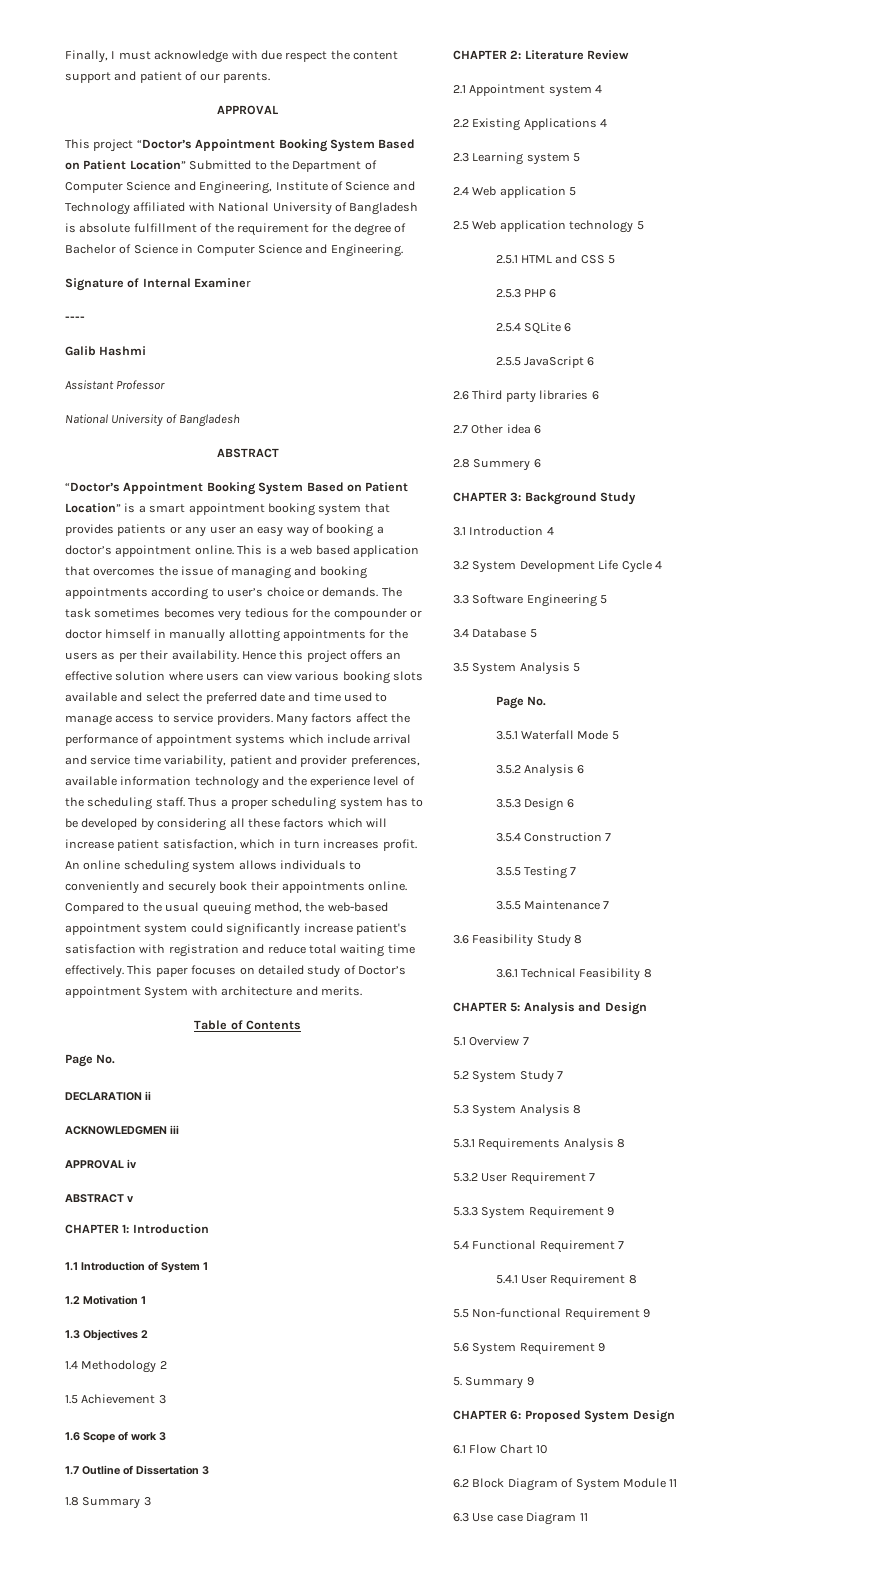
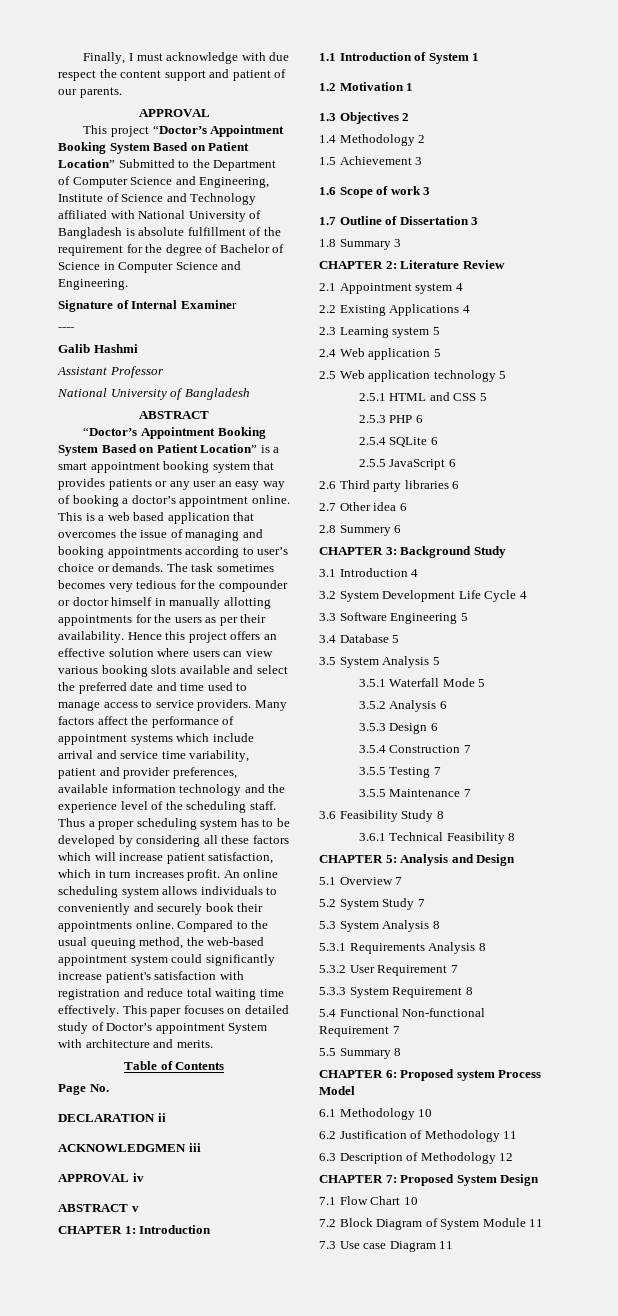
[495,696,546,709] // Page No. -> (440, 661) none
[607,1207,615,1216] 9 -> [465,987,473,995] 8
[539,1240,625,1253] [495,1274,637,1287] [453,1308,651,1321] [453,1342,606,1355] [453,1377,534,1389] [453,1410,522,1420] Requirement 7 // 5.4.1 User Requirement 8 // 5.5 Non-functional Requirement 9 // 5.6 System Requirement 9 // 5. Summary 9 // CHAPTER 6: -> [402,1008,486,1017] [319,1026,400,1037] [319,1048,402,1059] [319,1069,542,1081] [319,1086,355,1095] [319,1108,433,1120] [319,1130,518,1142] [319,1152,514,1164] [319,1175,397,1183] Non-functional Requirement 7 // 5.5 Summary 8 // CHAPTER 6: Proposed system Process Model // 6.1 Methodology 10 // 6.2 Justification of Methodology 11 // 6.3 Description of Methodology 12 // CHAPTER 7:
[453,1445,466,1454] 6.1 -> [319,1197,336,1205] 7.1
[453,1479,469,1488] 6.2 -> [319,1219,336,1227] 7.2
[453,1513,469,1522] 6.3 -> [319,1241,336,1249] 7.3

